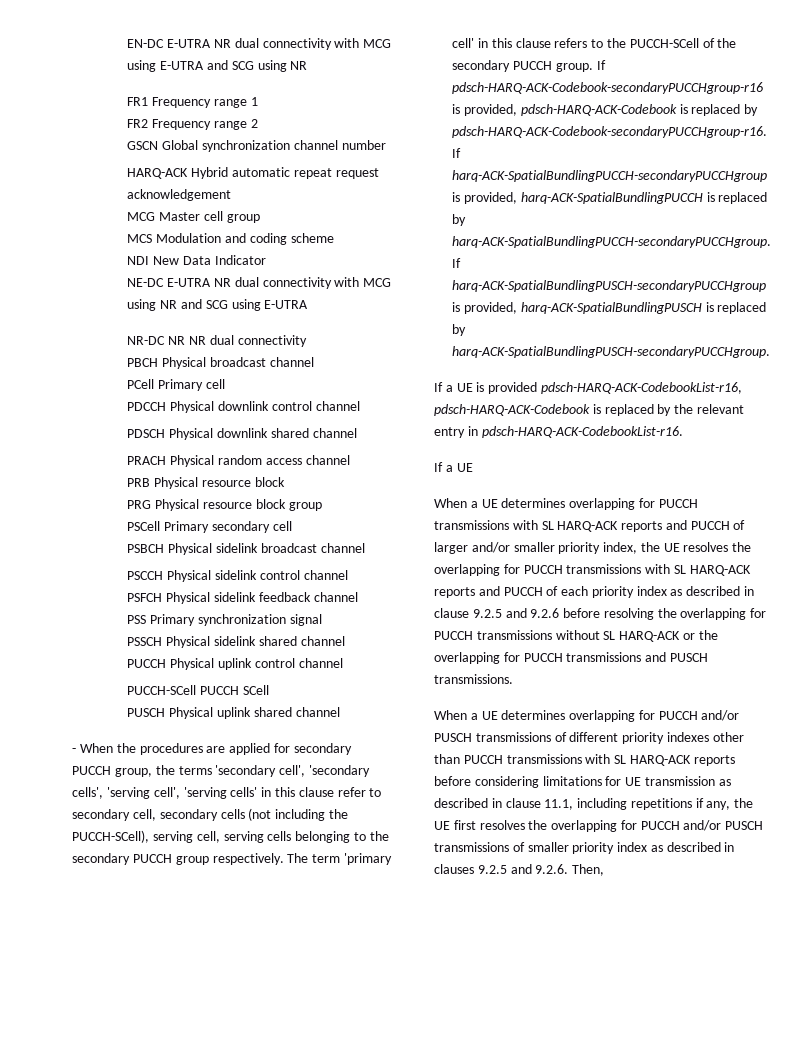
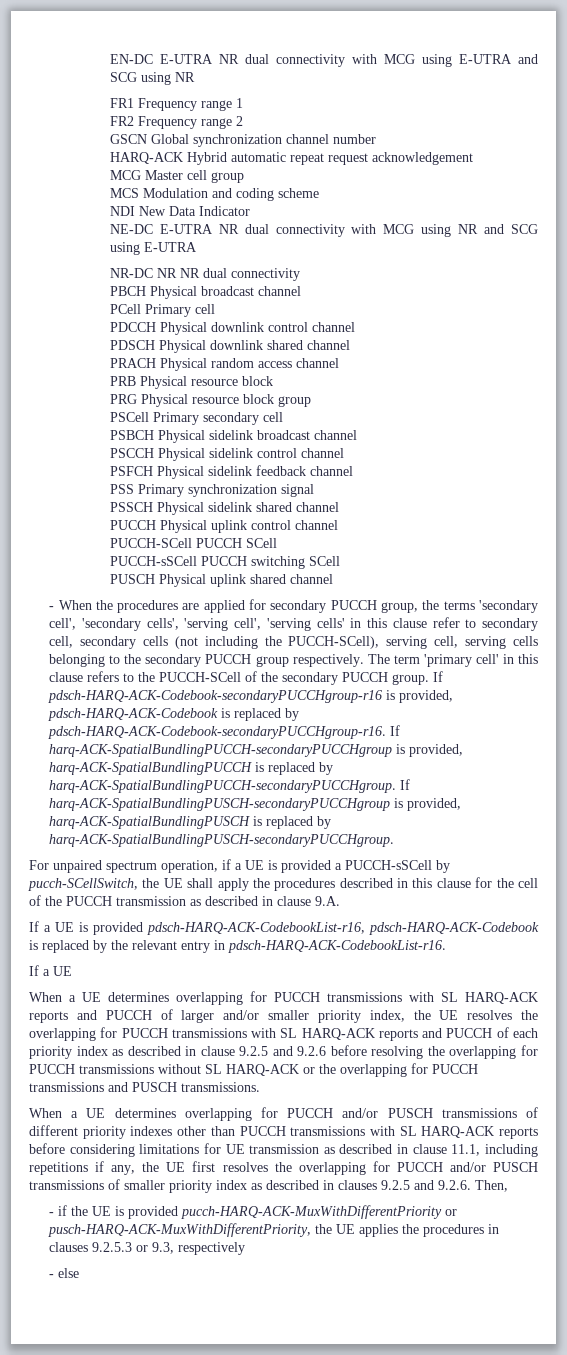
(270, 690) none -> [109,556,340,569] // PUCCH-sSCell PUCCH switching SCell
(771, 352) none -> [29,859,450,873] [28,877,538,891] [29,895,340,906] // For unpaired spectrum operation, if a UE is provided a PUCCH-sSCell by pucch-SCellSwitch, the UE shall apply the procedures described in this clause for the cell of the PUCCH transmission as described in clause 9.A.
(605, 870) none -> [49,1205,458,1219] [48,1223,500,1237] [49,1242,246,1255] [49,1268,80,1278] // - if the UE is provided pucch-HARQ-ACK-MuxWithDifferentPriority or pusch-HARQ-ACK-MuxWithDifferentPriority, the UE applies the procedures in clauses 9.2.5.3 or 9.3, respectively // - else

